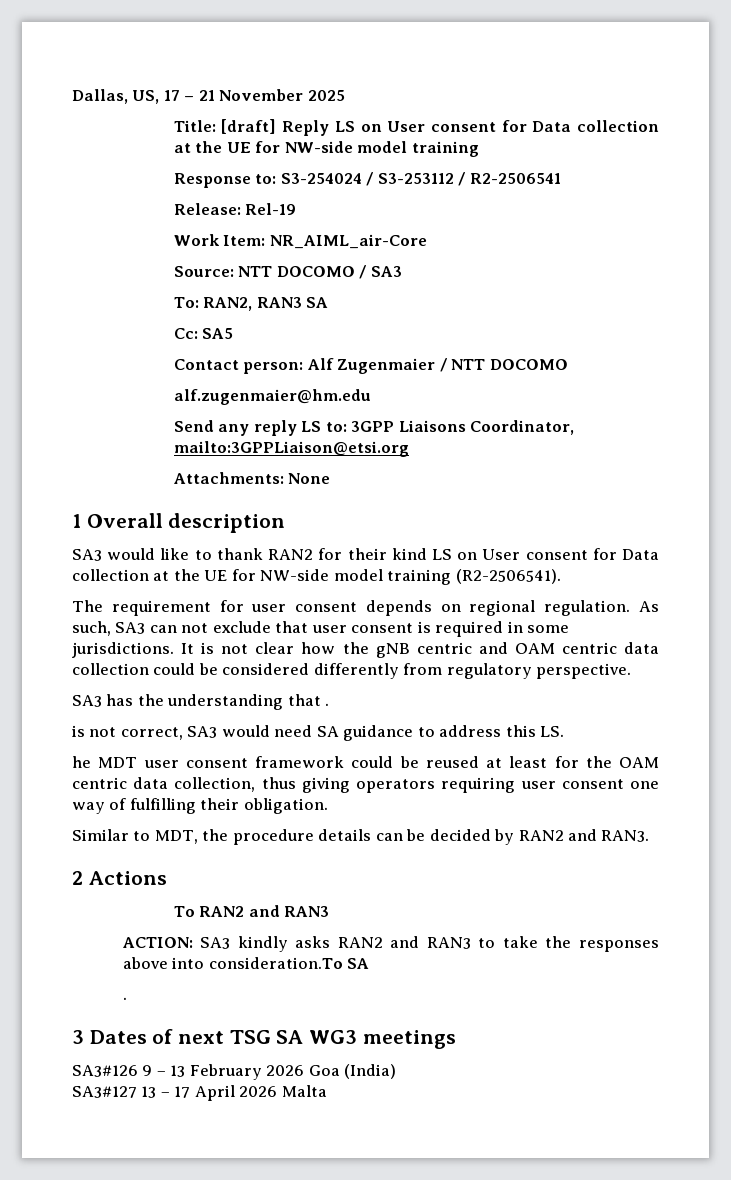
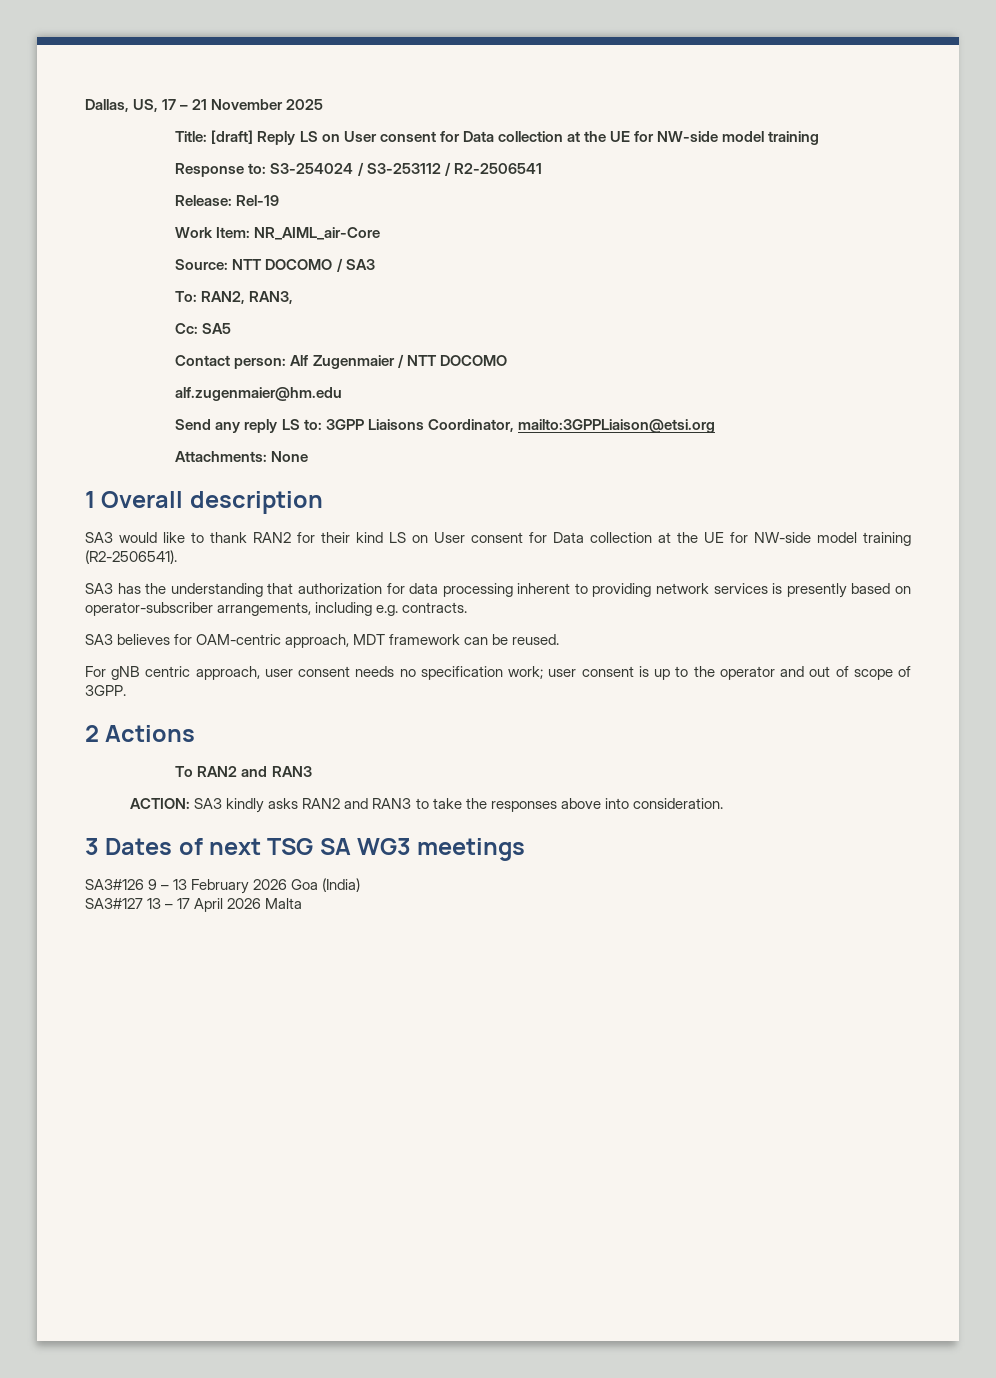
[256,297,329,308] RAN3 SA -> [249,291,294,304] RAN3,
[72,600,659,616] [72,621,570,637] [72,642,659,658] [72,663,632,679] // The requirement for user consent depends on regional regulation. As such, SA3 can not exclude that user consent is required in some jurisdictions. It is not clear how the gNB centric and OAM centric data collection could be considered differently from regulatory perspective. -> (177, 557) none
[325,703,330,706] [72,725,565,741] [72,756,659,768] [72,777,659,793] [72,798,328,814] [72,829,650,845] . // is not correct, SA3 would need SA guidance to address this LS. // he MDT user consent framework could be reused at least for the OAM centric data collection, thus giving operators requiring user consent one way of fulfilling their obligation. // Similar to MDT, the procedure details can be decided by RAN2 and RAN3. -> [297,583,911,598] [85,602,468,616] [85,634,560,648] [85,666,911,680] [85,685,126,696] authorization for data processing inherent to providing network services is presently based on operator-subscriber arrangements, including e.g. contracts. // SA3 believes for OAM-centric approach, MDT framework can be reused. // For gNB centric approach, user consent needs no specification work; user consent is up to the operator and out of scope of 3GPP.
[208,957,370,969] [122,997,127,1000] consideration.To SA // . -> [632,798,723,809] consideration.

